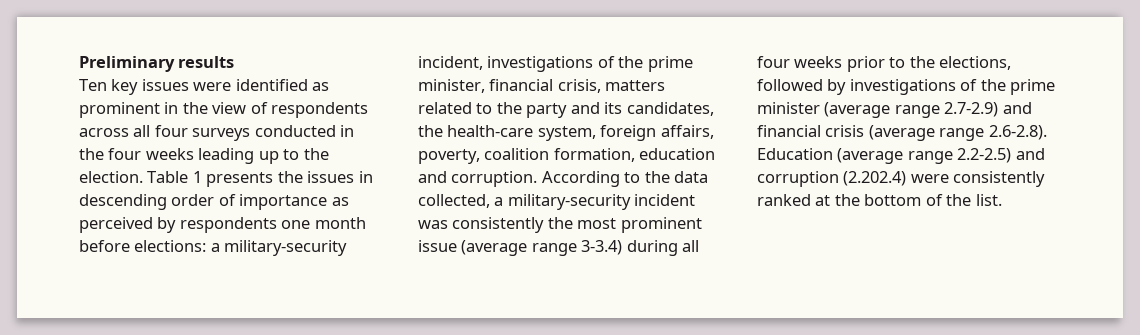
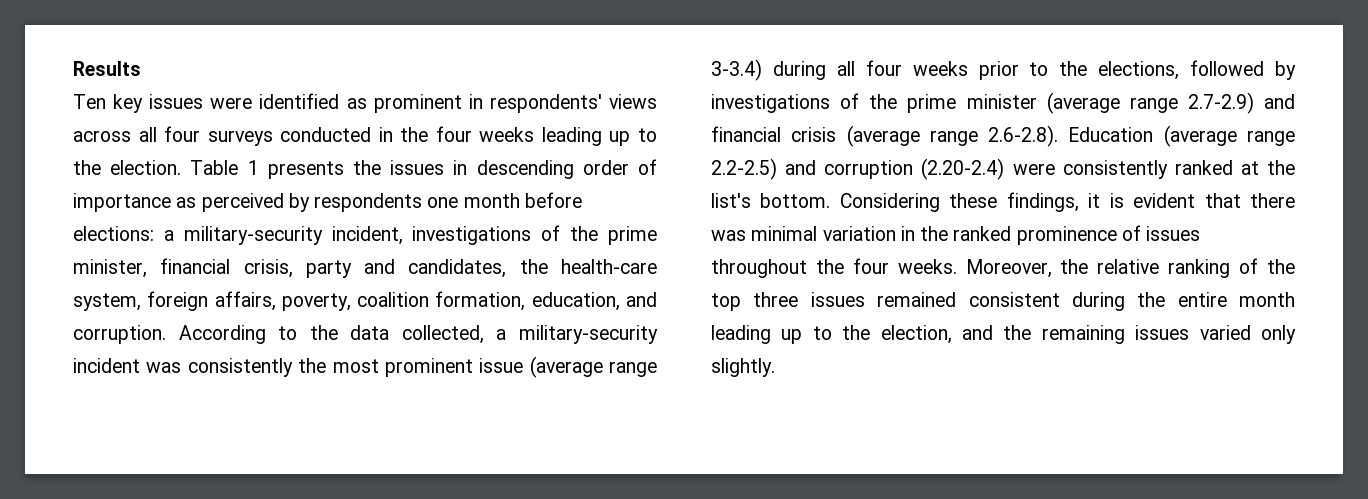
[79,56,235,72] Preliminary results -> [73,61,141,76] Results
[182,102,369,118] the view of respondents -> [489,94,657,113] respondents' views
[605,80,666,91] [418,102,522,114] matters related to the -> (293, 268) none
[604,102,623,114] its -> (396, 266) none
[639,148,716,160] education -> [531,292,620,311] education,
[843,171,907,186] (2.202.4) -> [921,158,1005,180] (2.20-2.4)
[864,194,1002,206] bottom of the list. -> [711,192,1295,212] [711,225,1201,245] [711,258,1295,278] [711,292,1295,311] [711,325,1296,344] [711,358,775,377] list's bottom. Considering these findings, it is evident that there was minimal variation in the ranked prominence of issues throughout the four weeks. Moreover, the relative ranking of the top three issues remained consistent during the entire month leading up to the election, and the remaining issues varied only slightly.

